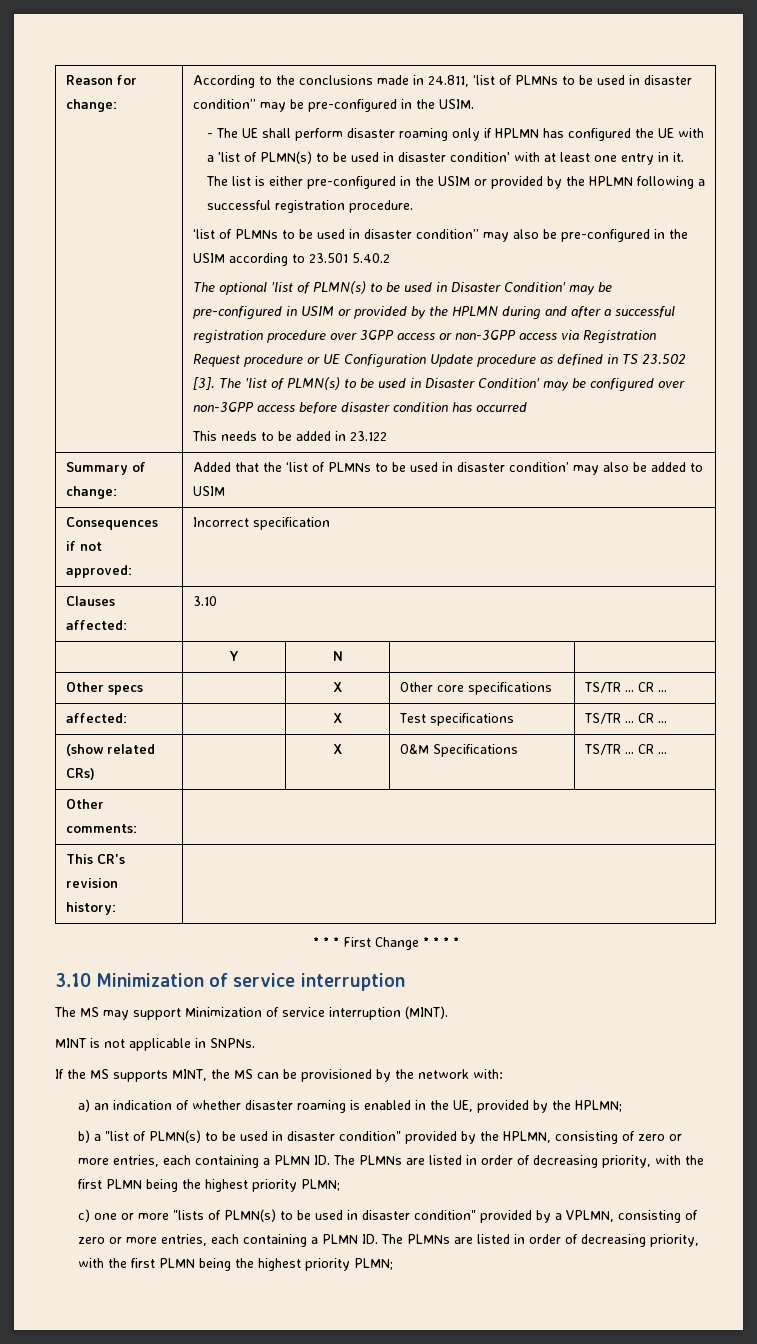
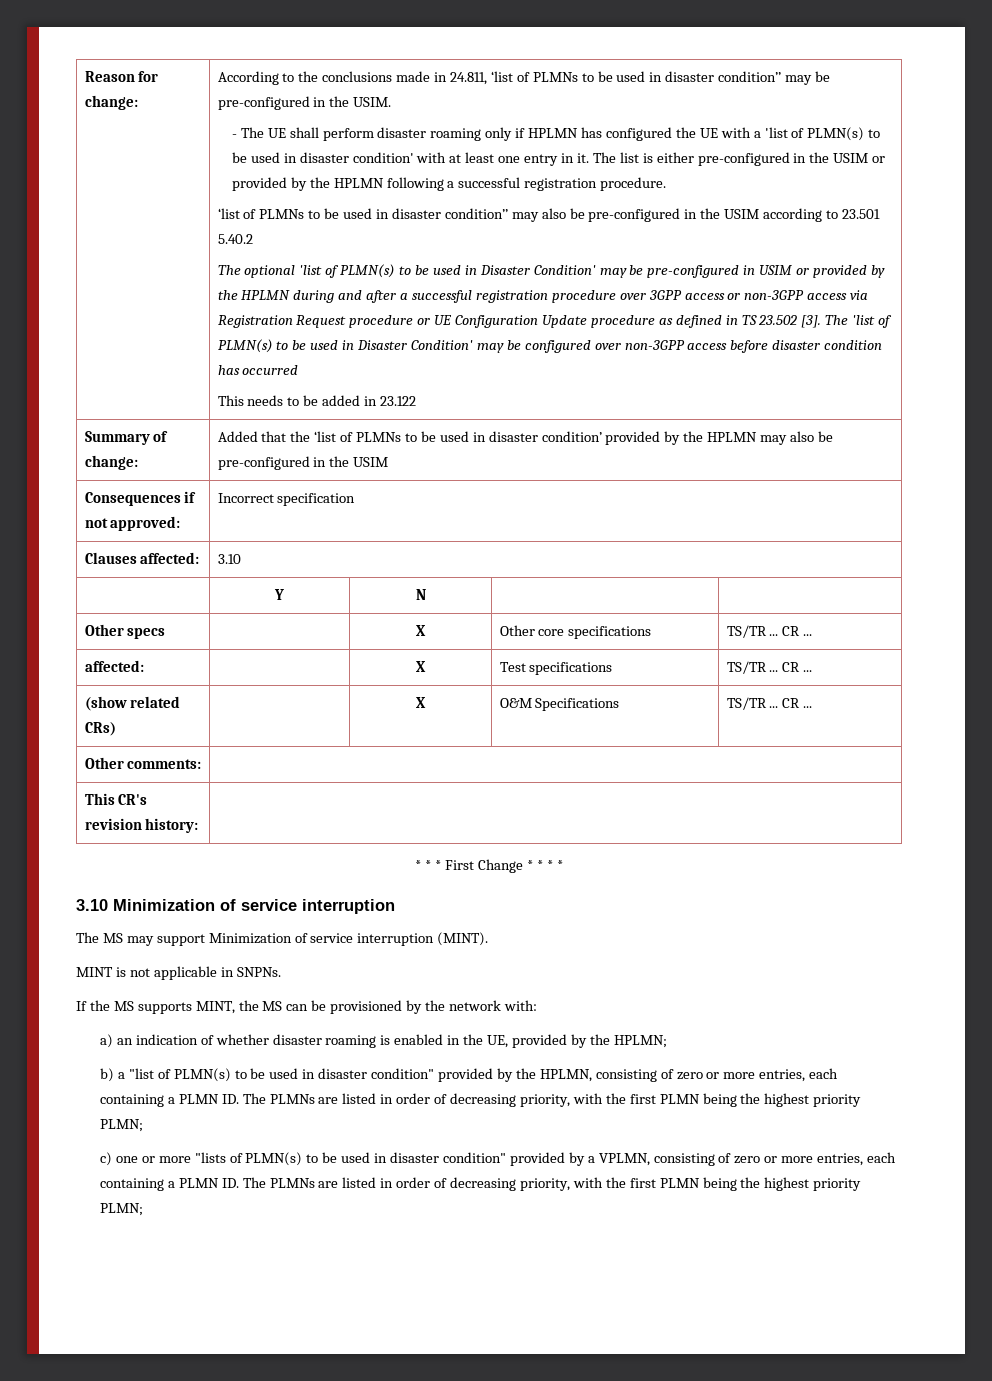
[573,462,704,475] may also be added to -> [605,431,833,445] [217,456,350,470] provided by the HPLMN may also be pre-configured in the

